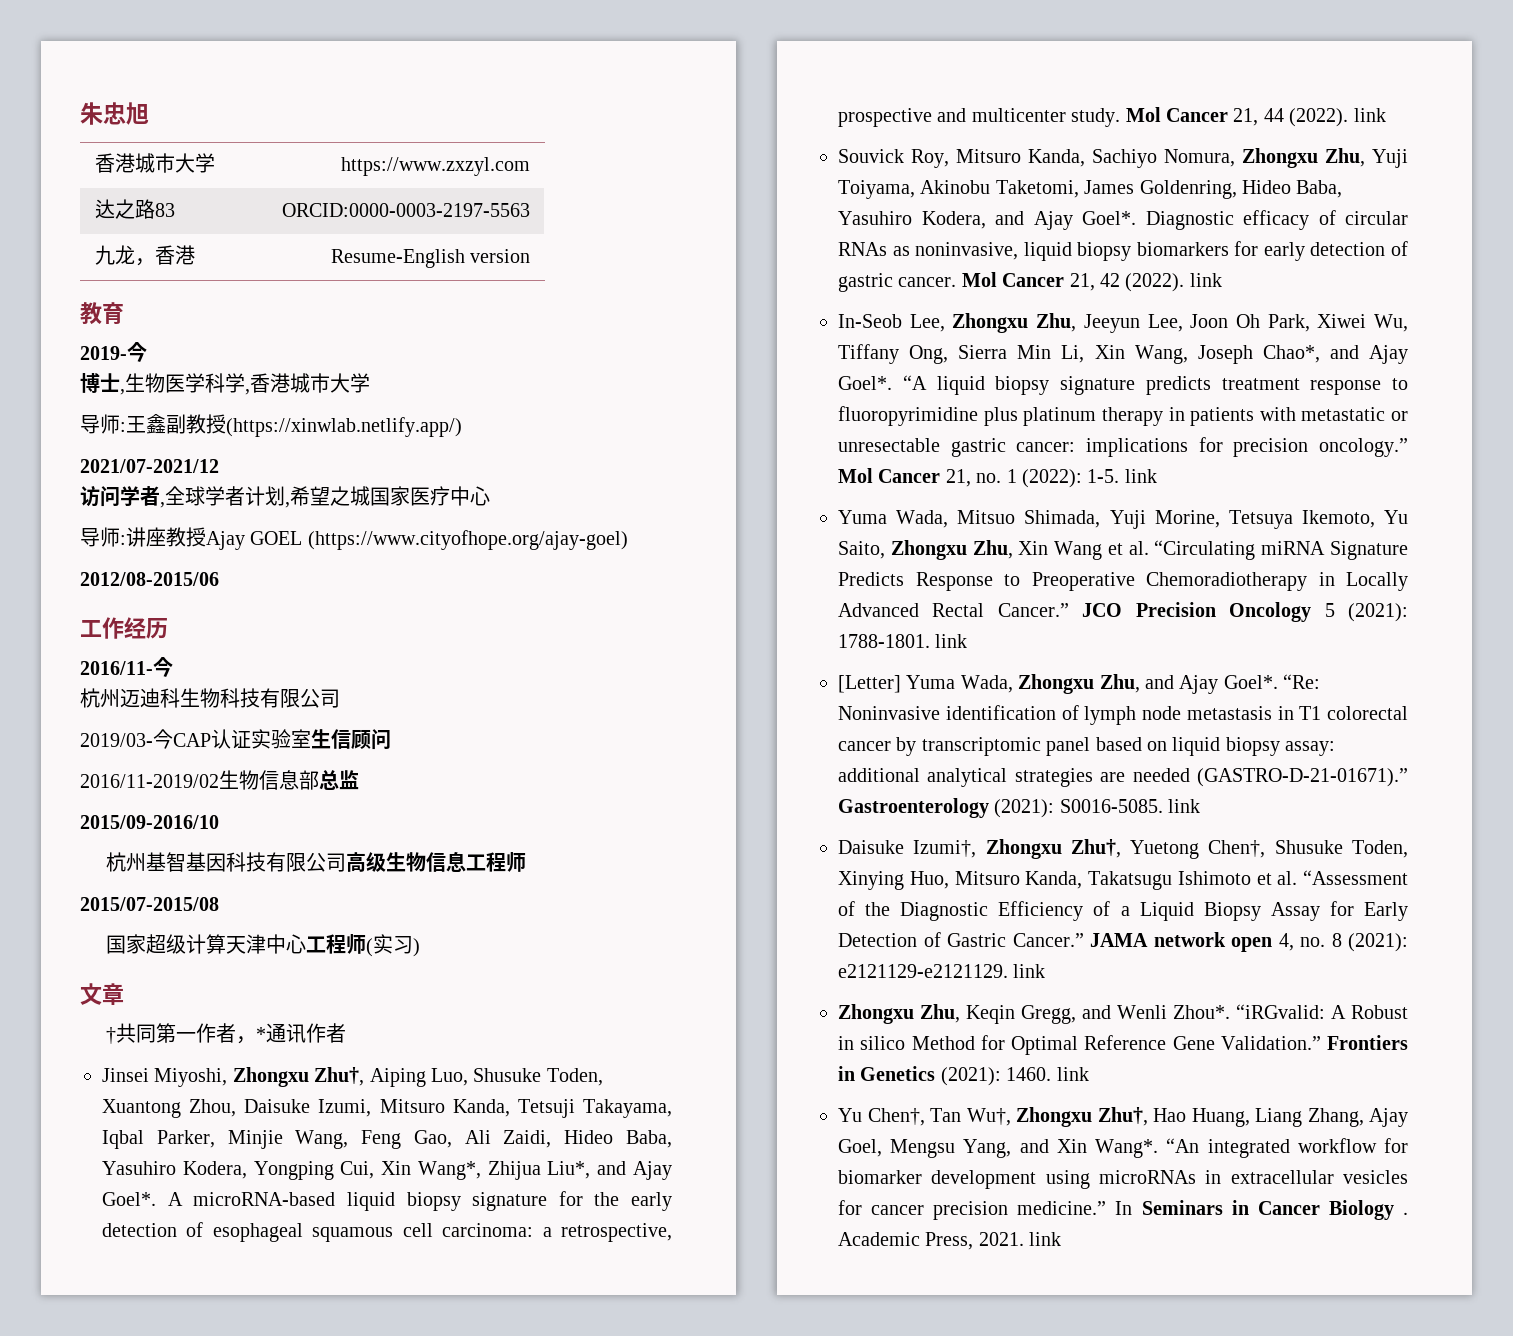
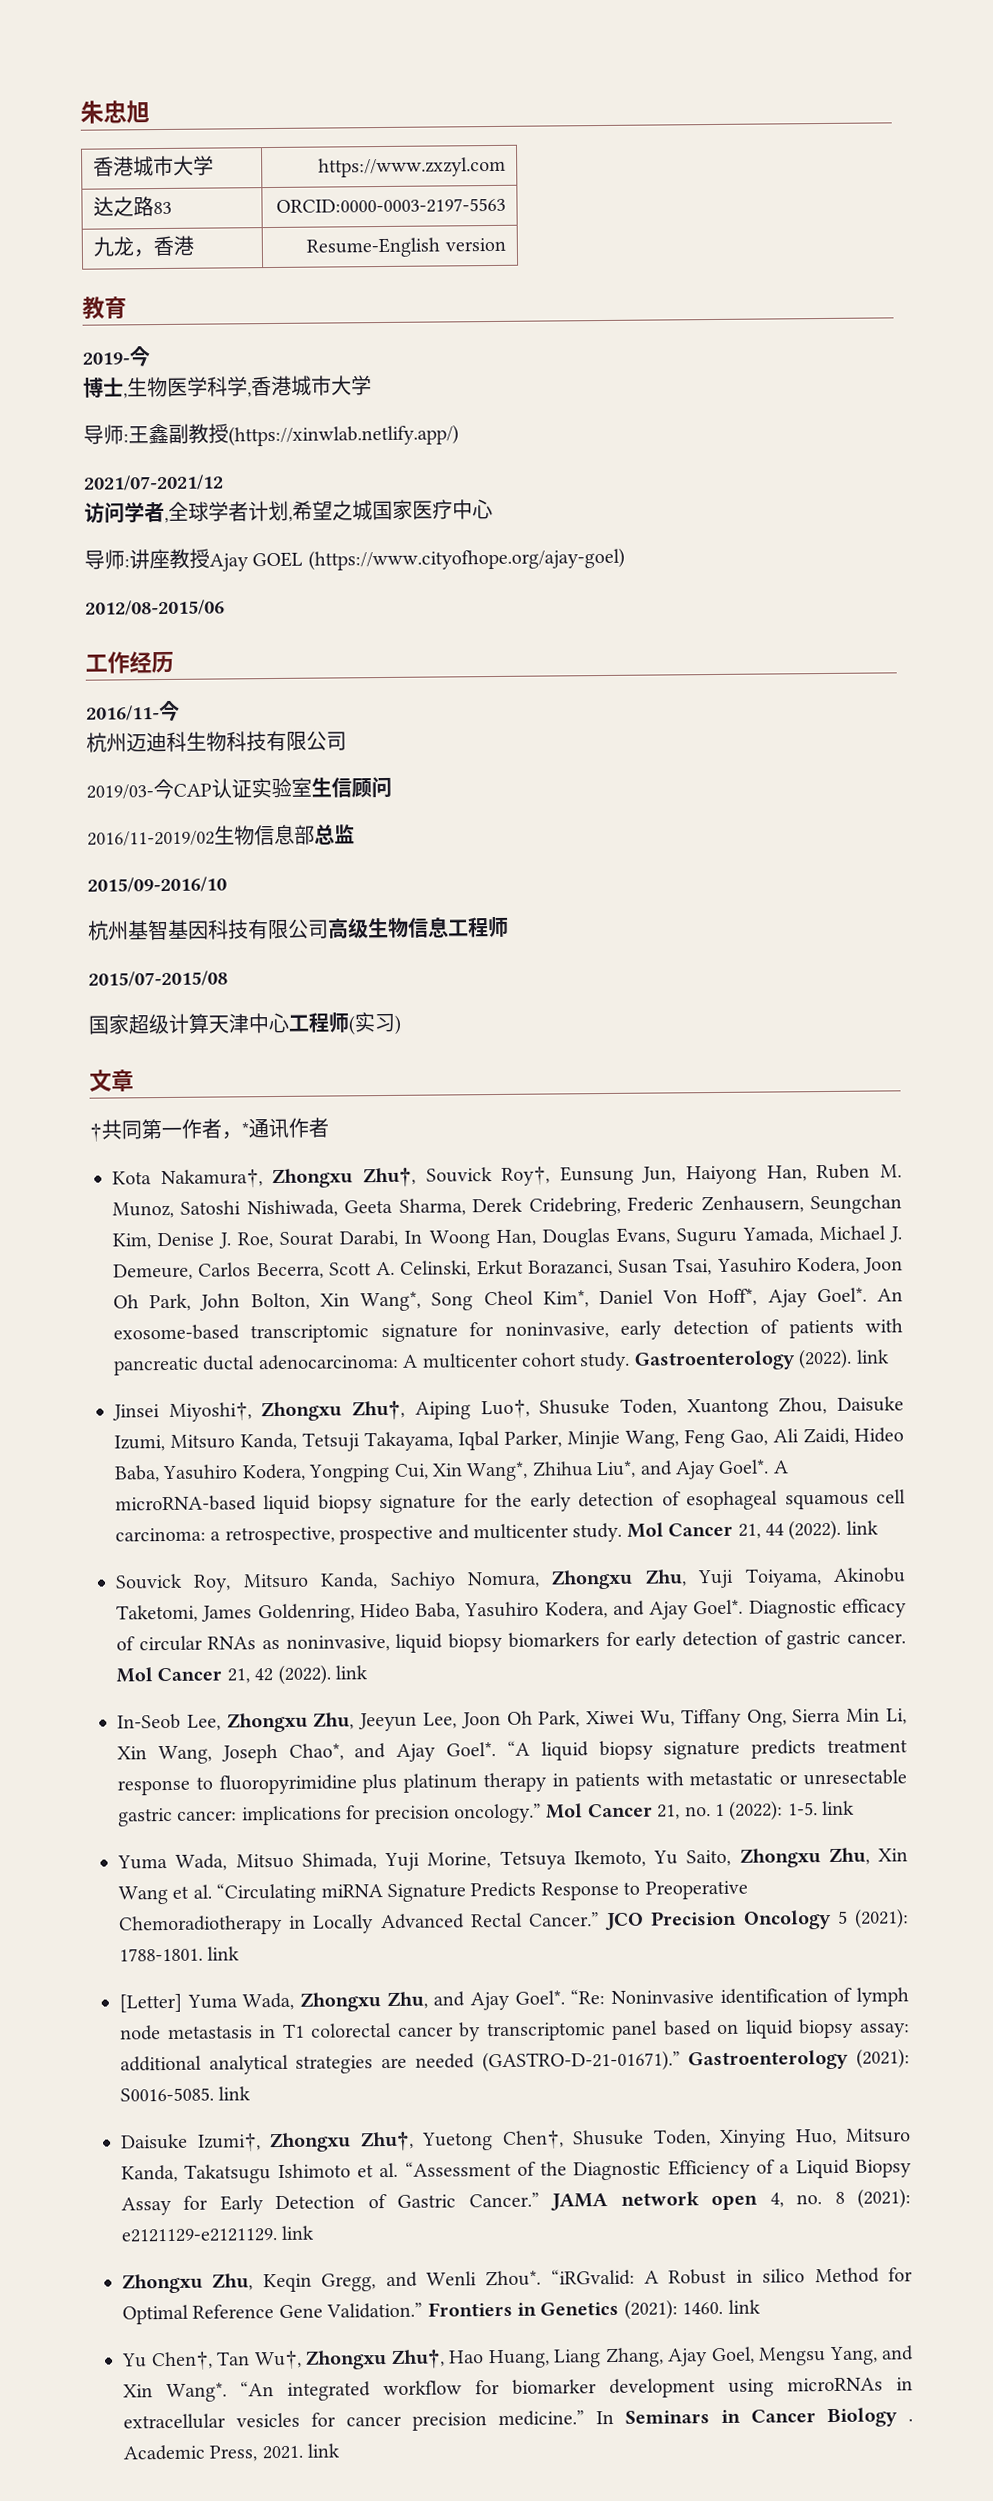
(347, 1033) none -> [112,1163,902,1189] [112,1194,903,1219] [112,1225,902,1250] [113,1256,903,1281] [113,1287,903,1312] [113,1318,904,1344] [113,1348,890,1376] // Kota Nakamura†, Zhongxu Zhu†, Souvick Roy†, Eunsung Jun, Haiyong Han, Ruben M. Munoz, Satoshi Nishiwada, Geeta Sharma, Derek Cridebring, Frederic Zenhausern, Seungchan Kim, Denise J. Roe, Sourat Darabi, In Woong Han, Douglas Evans, Suguru Yamada, Michael J. Demeure, Carlos Becerra, Scott A. Celinski, Erkut Borazanci, Susan Tsai, Yasuhiro Kodera, Joon Oh Park, John Bolton, Xin Wang*, Song Cheol Kim*, Daniel Von Hoff*, Ajay Goel*. An exosome-based transcriptomic signature for noninvasive, early detection of patients with pancreatic ductal adenocarcinoma: A multicenter cohort study. Gastroenterology (2022). link
[154,1068,228,1087] Miyoshi, -> [168,1401,252,1422] Miyoshi†,
[431,1068,468,1086] Luo, -> [480,1398,530,1419] Luo†,
[487,1161,541,1180] Zhijua -> [531,1461,594,1477] Zhihua

